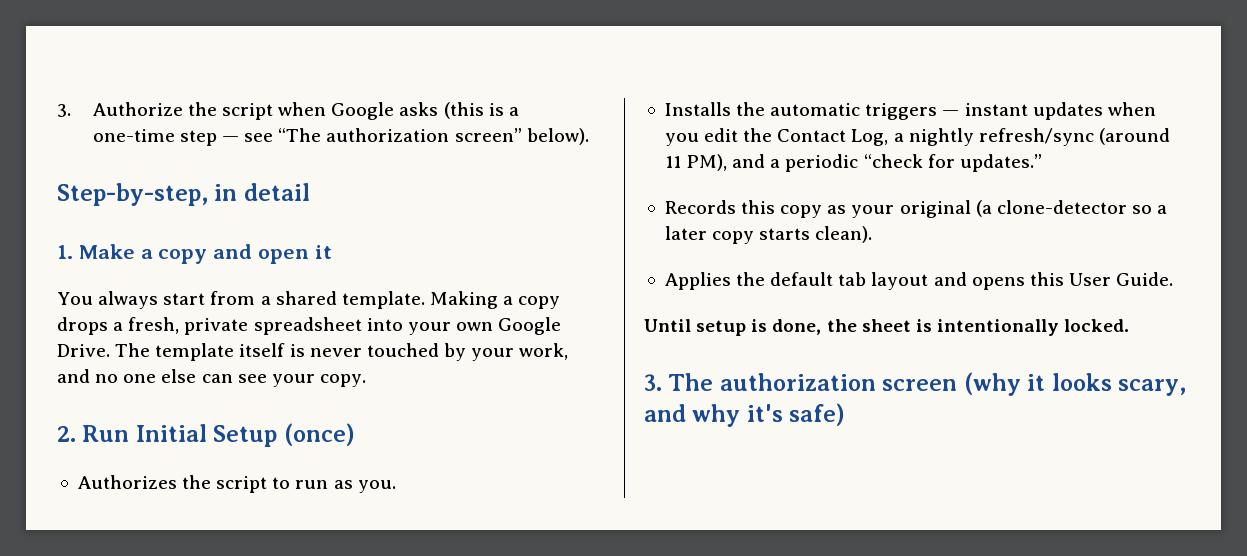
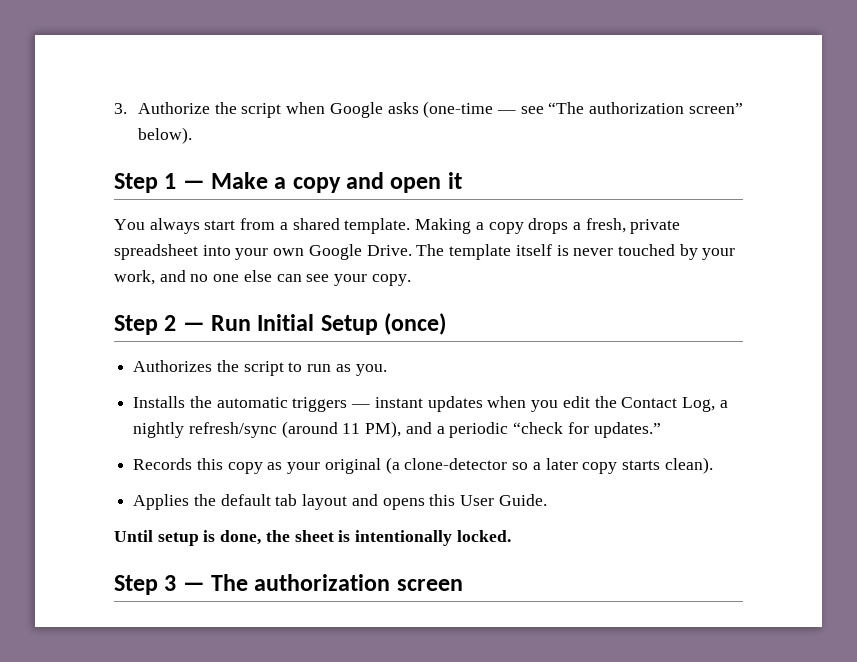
[443,102,519,119] [92,129,217,146] (this is a one-time step -> [423,101,494,118] (one-time
[57,183,310,206] [57,245,73,259] Step-by-step, in detail // 1. -> [114,173,205,193] Step 1 —
[57,426,76,442] 2. -> [114,315,205,335] Step 2 —
[644,372,1187,396] [644,403,846,427] 3. The authorization screen (why it looks scary, and why it's safe) -> [114,574,463,595] Step 3 — The authorization screen

